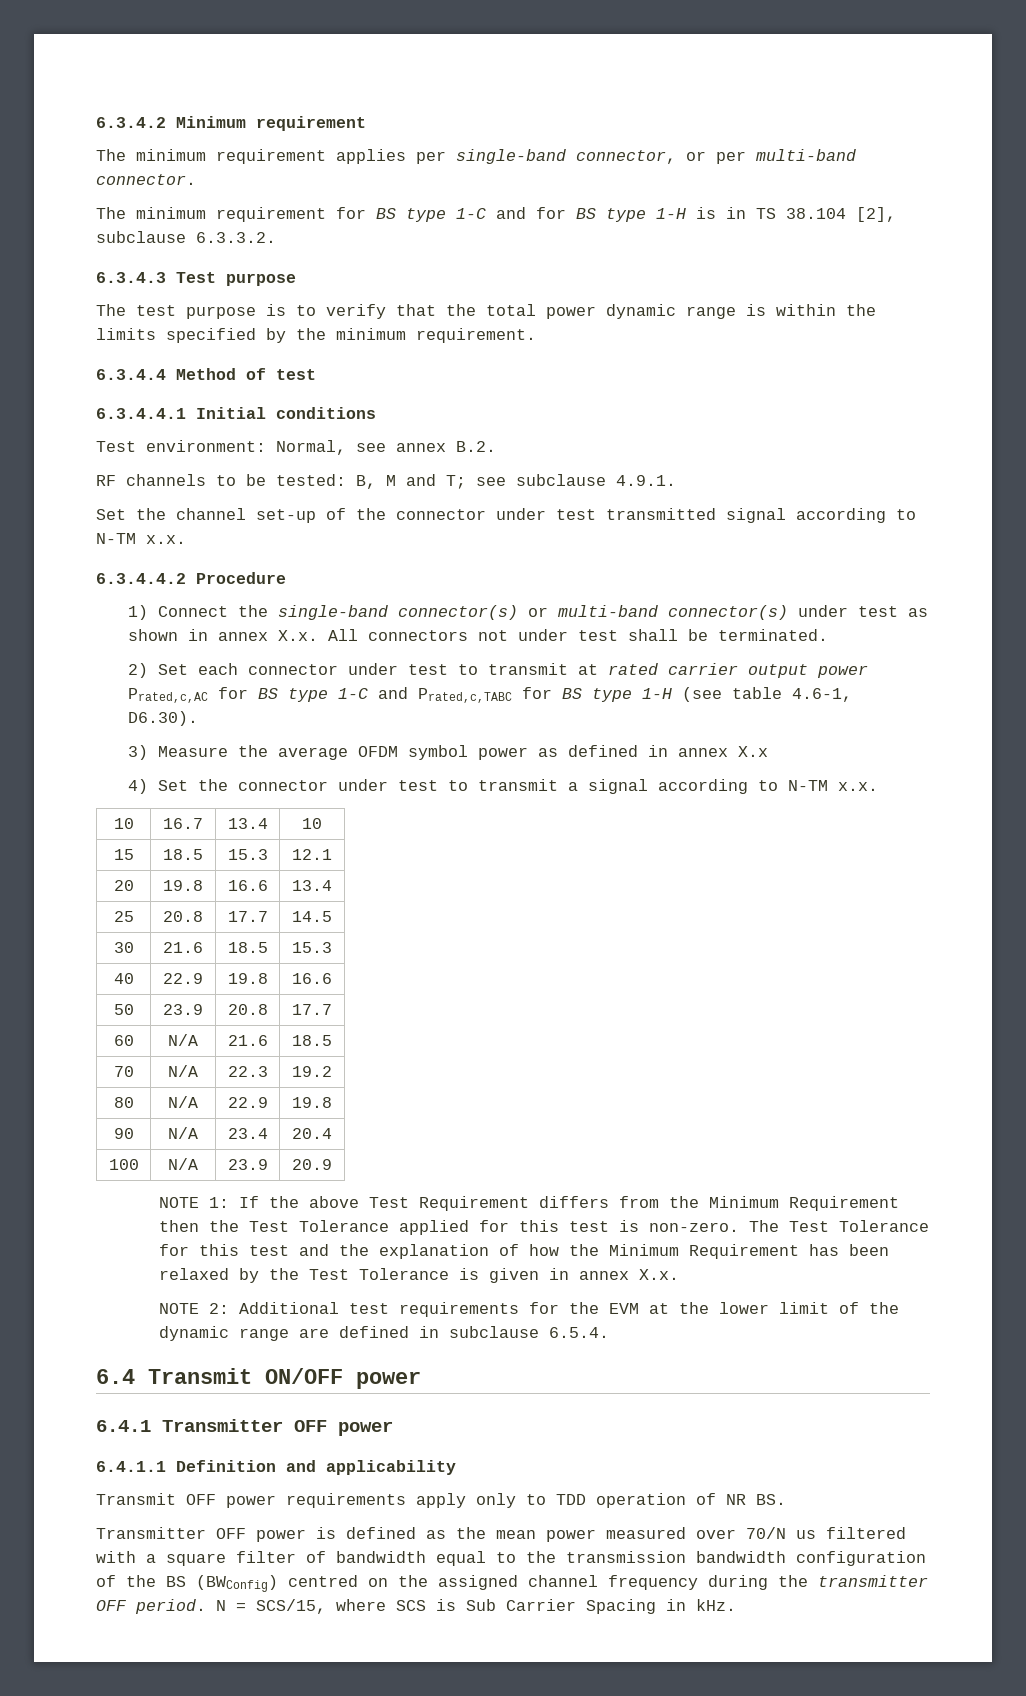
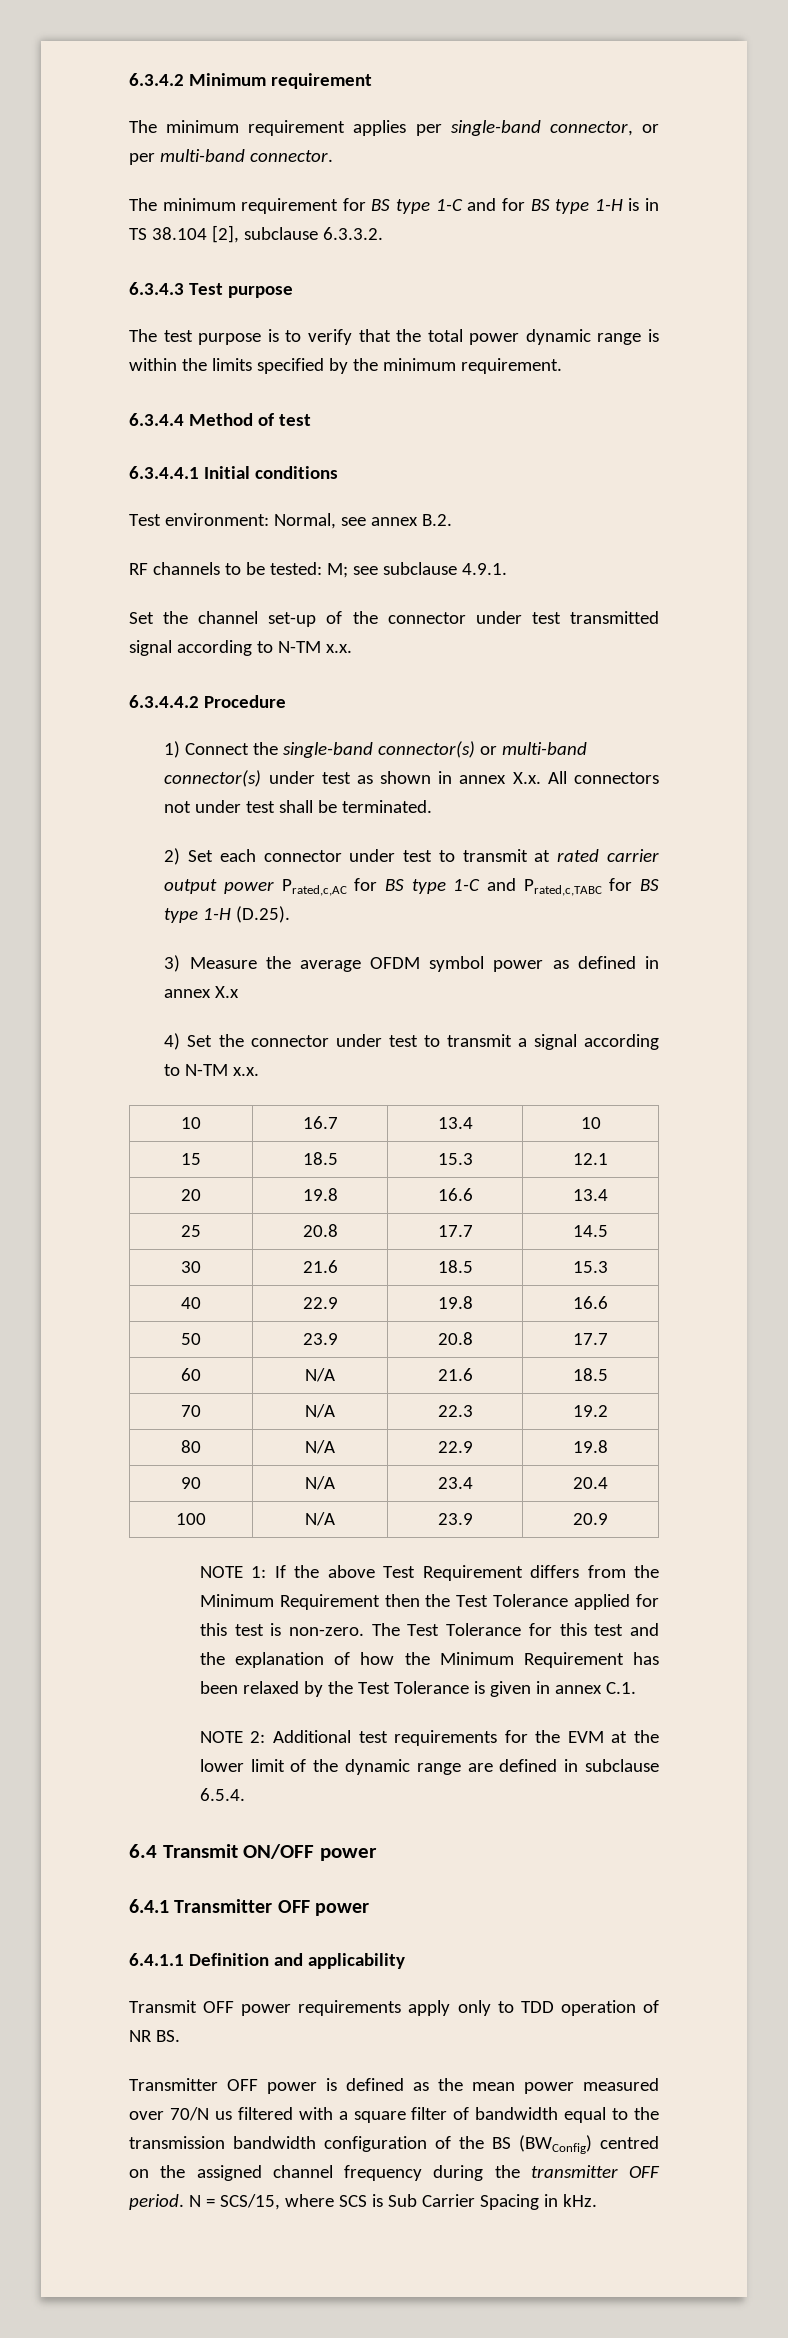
[356,474,466,489] B, M and T; -> [326,563,348,578] M;
[681,687,852,702] [127,711,198,726] (see table 4.6-1, D6.30). -> [236,906,291,923] (D.25).
[639,1269,680,1280] X.x. -> [605,1682,636,1694] C.1.

